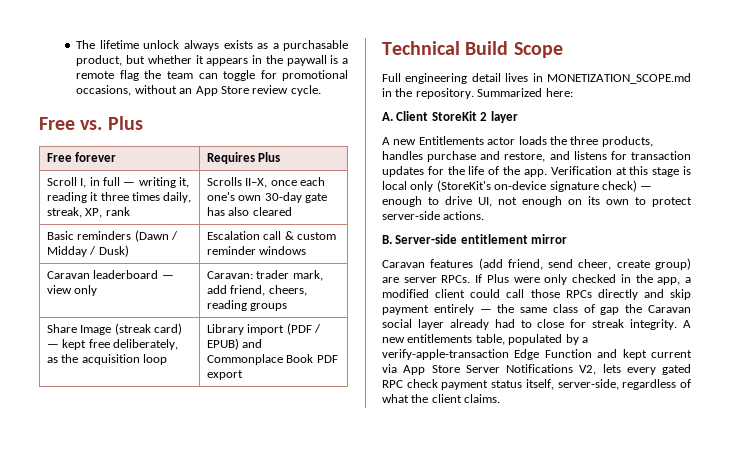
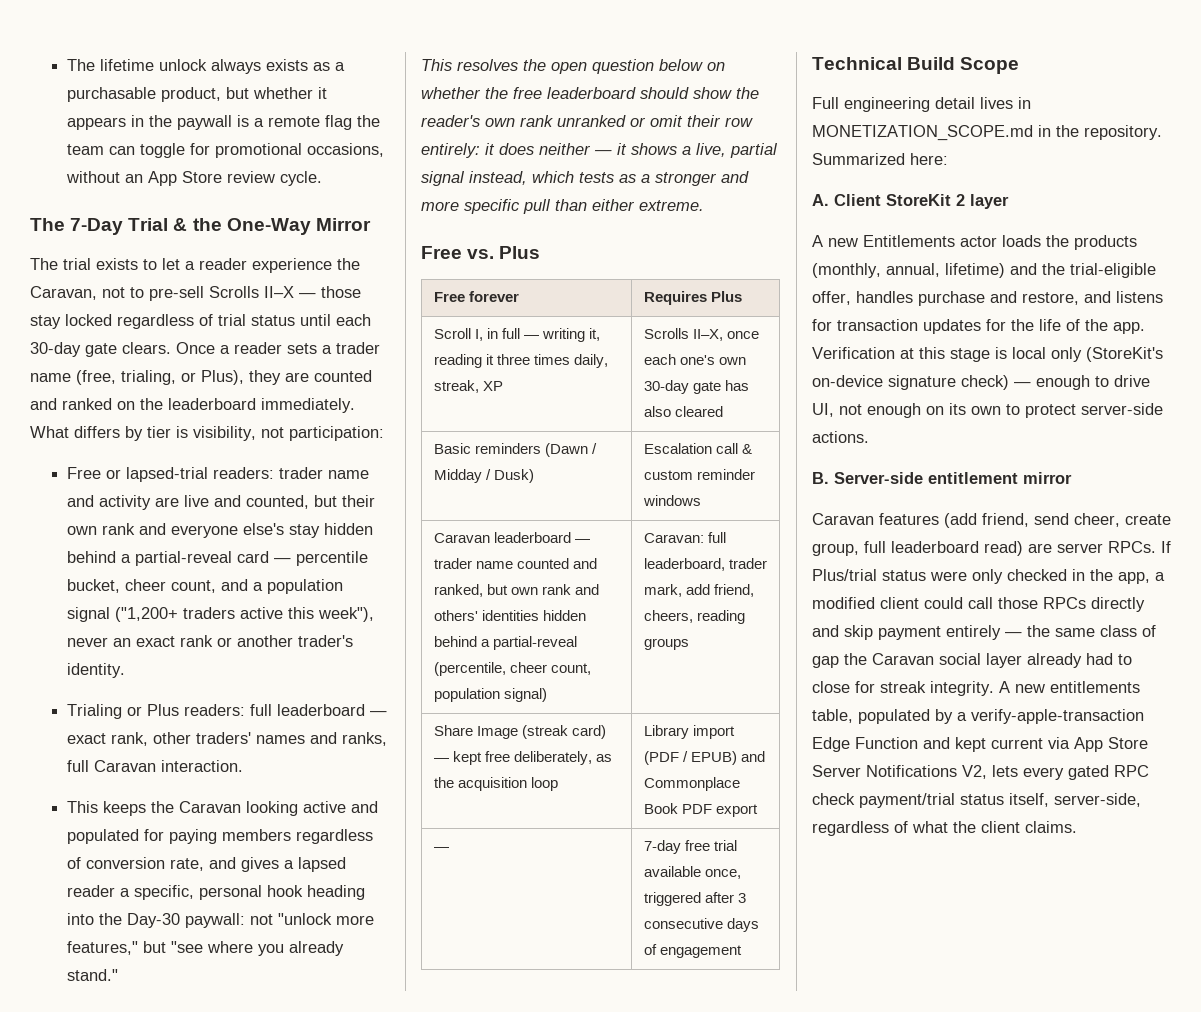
(321, 90) none -> [30,218,371,235] [30,258,360,273] [30,286,361,301] [30,314,371,329] [30,342,380,357] [30,370,372,385] [30,398,355,413] [30,426,384,441] [66,467,369,482] [66,495,375,510] [66,523,373,538] [66,551,368,566] [66,579,343,594] [66,607,374,622] [66,635,353,647] [66,663,125,678] [66,704,387,719] [66,732,387,746] [66,760,243,772] [66,801,378,816] [66,829,373,844] [66,857,346,872] [66,885,365,900] [66,913,374,928] [66,941,344,956] [66,969,118,981] [421,59,725,74] [421,87,759,99] [421,115,753,127] [421,143,778,158] [421,171,749,186] [421,199,704,214] // The 7-Day Trial & the One-Way Mirror // The trial exists to let a reader experience the Caravan, not to pre-sell Scrolls II–X — those stay locked regardless of trial status until each 30-day gate clears. Once a reader sets a trader name (free, trialing, or Plus), they are counted and ranked on the leaderboard immediately. What differs by tier is visibility, not participation: // Free or lapsed-trial readers: trader name and activity are live and counted, but their own rank and everyone else's stay hidden behind a partial-reveal card — percentile bucket, cheer count, and a population signal ("1,200+ traders active this week"), never an exact rank or another trader's identity. // Trialing or Plus readers: full leaderboard — exact rank, other traders' names and ranks, full Caravan interaction. // This keeps the Caravan looking active and populated for paying members regardless of conversion rate, and gives a lapsed reader a specific, personal hook heading into the Day-30 paywall: not "unlock more features," but "see where you already stand." // This resolves the open question below on whether the free leaderboard should show the reader's own rank unranked or omit their row entirely: it does neither — it shows a live, partial signal instead, which tests as a stronger and more specific pull than either extreme.
[85,207,130,218] XP, rank -> [482,381,503,391] XP
[46,285,98,296] view only -> [433,558,597,569] [433,584,599,597] [433,610,586,621] [433,636,577,650] [433,662,591,676] [433,688,547,702] trader name counted and ranked, but own rank and others' identities hidden behind a partial-reveal (percentile, cheer count, population signal)
(253, 275) none -> [707,532,726,543] [643,558,725,571] full leaderboard,
(243, 375) none -> [433,847,449,851] [643,840,737,854] [643,866,741,879] [643,892,746,906] [643,918,759,932] [643,944,742,958] // — | 7-day free trial available once, triggered after 3 consecutive days of engagement
[570,136,653,147] three products, -> [1074,235,1137,250] [812,263,1156,278] [812,291,851,305] products (monthly, annual, lifetime) and the trial-eligible offer,
[655,258,691,270] group) -> [812,541,1023,556] group, full leaderboard read)
[486,274,509,283] Plus -> [812,569,926,581] Plus/trial status
[441,380,489,390] payment -> [859,793,955,808] payment/trial

